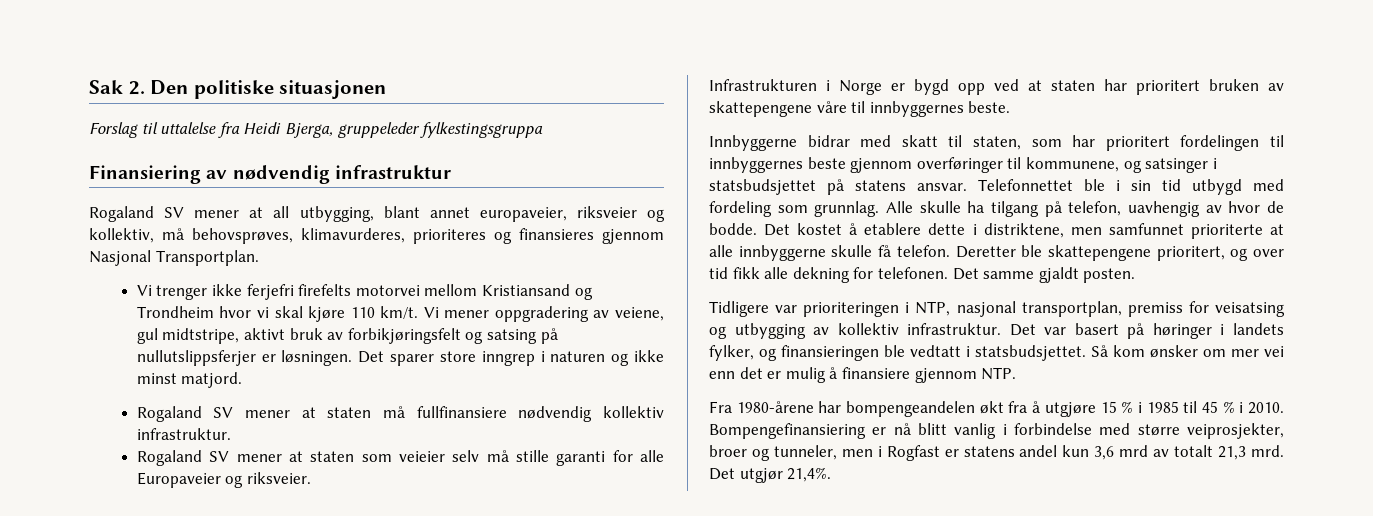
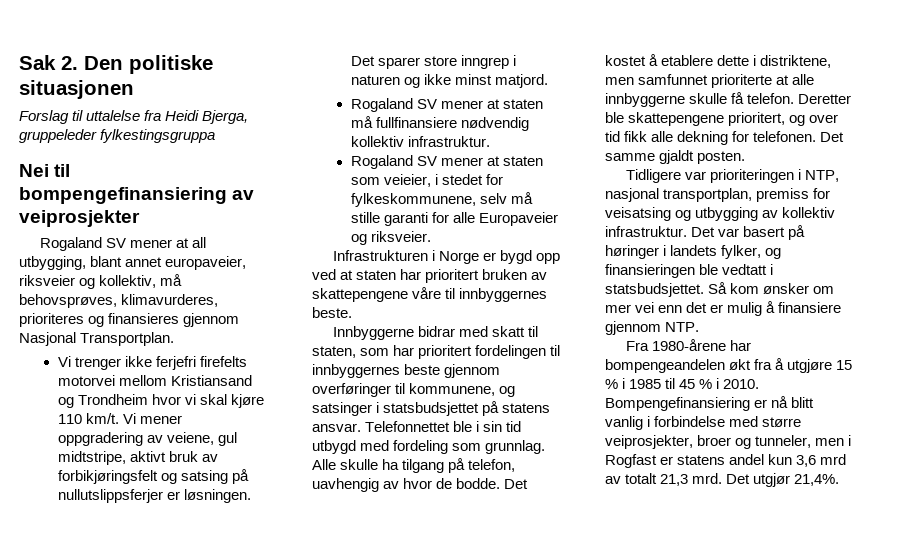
[89,165,451,184] Finansiering av nødvendig infrastruktur -> [19,164,71,177] [19,187,255,204] [19,210,140,227] Nei til bompengefinansiering av veiprosjekter
[398,451,445,462] veieier -> [383,174,504,187] [350,193,476,207] veieier, i stedet for fylkeskommunene,

